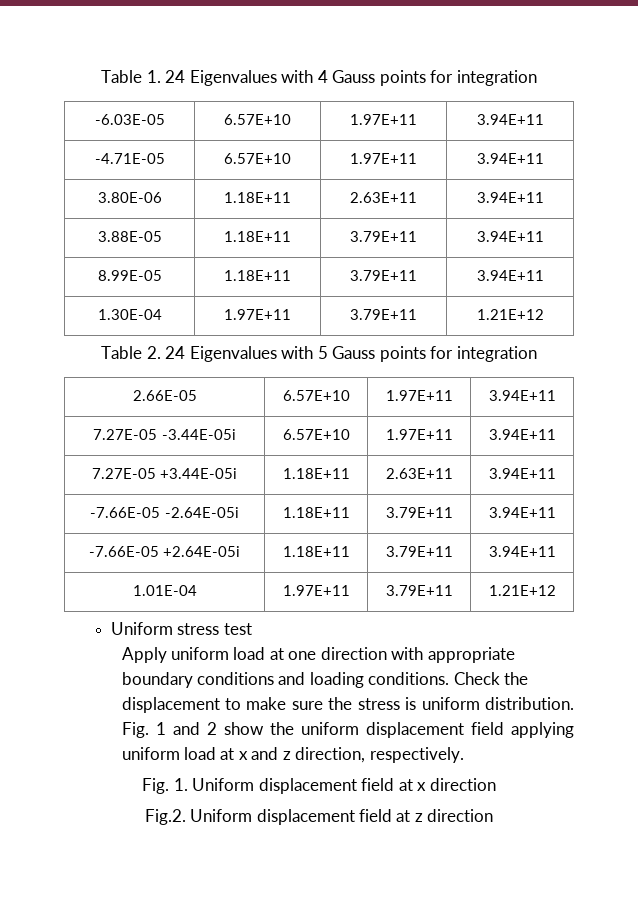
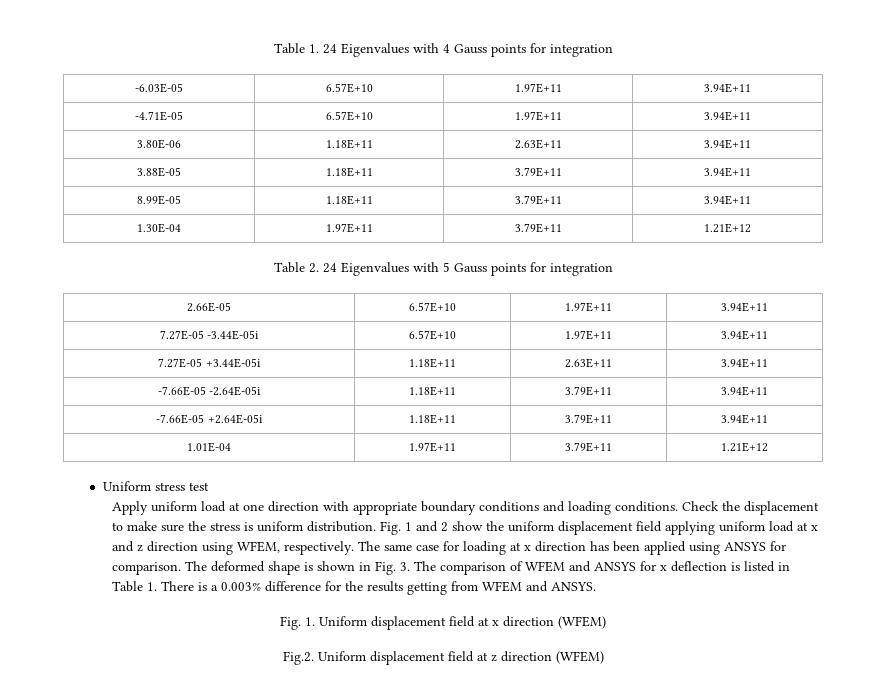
[295,747,464,763] direction, respectively. -> [147,541,787,555] [112,561,791,575] [112,581,597,595] direction using WFEM, respectively. The same case for loading at x direction has been applied using ANSYS for comparison. The deformed shape is shown in Fig. 3. The comparison of WFEM and ANSYS for x deflection is listed in Table 1. There is a 0.003% difference for the results getting from WFEM and ANSYS.
(496, 784) none -> [558,616,606,629] (WFEM)
(494, 815) none -> [555,651,604,664] (WFEM)

